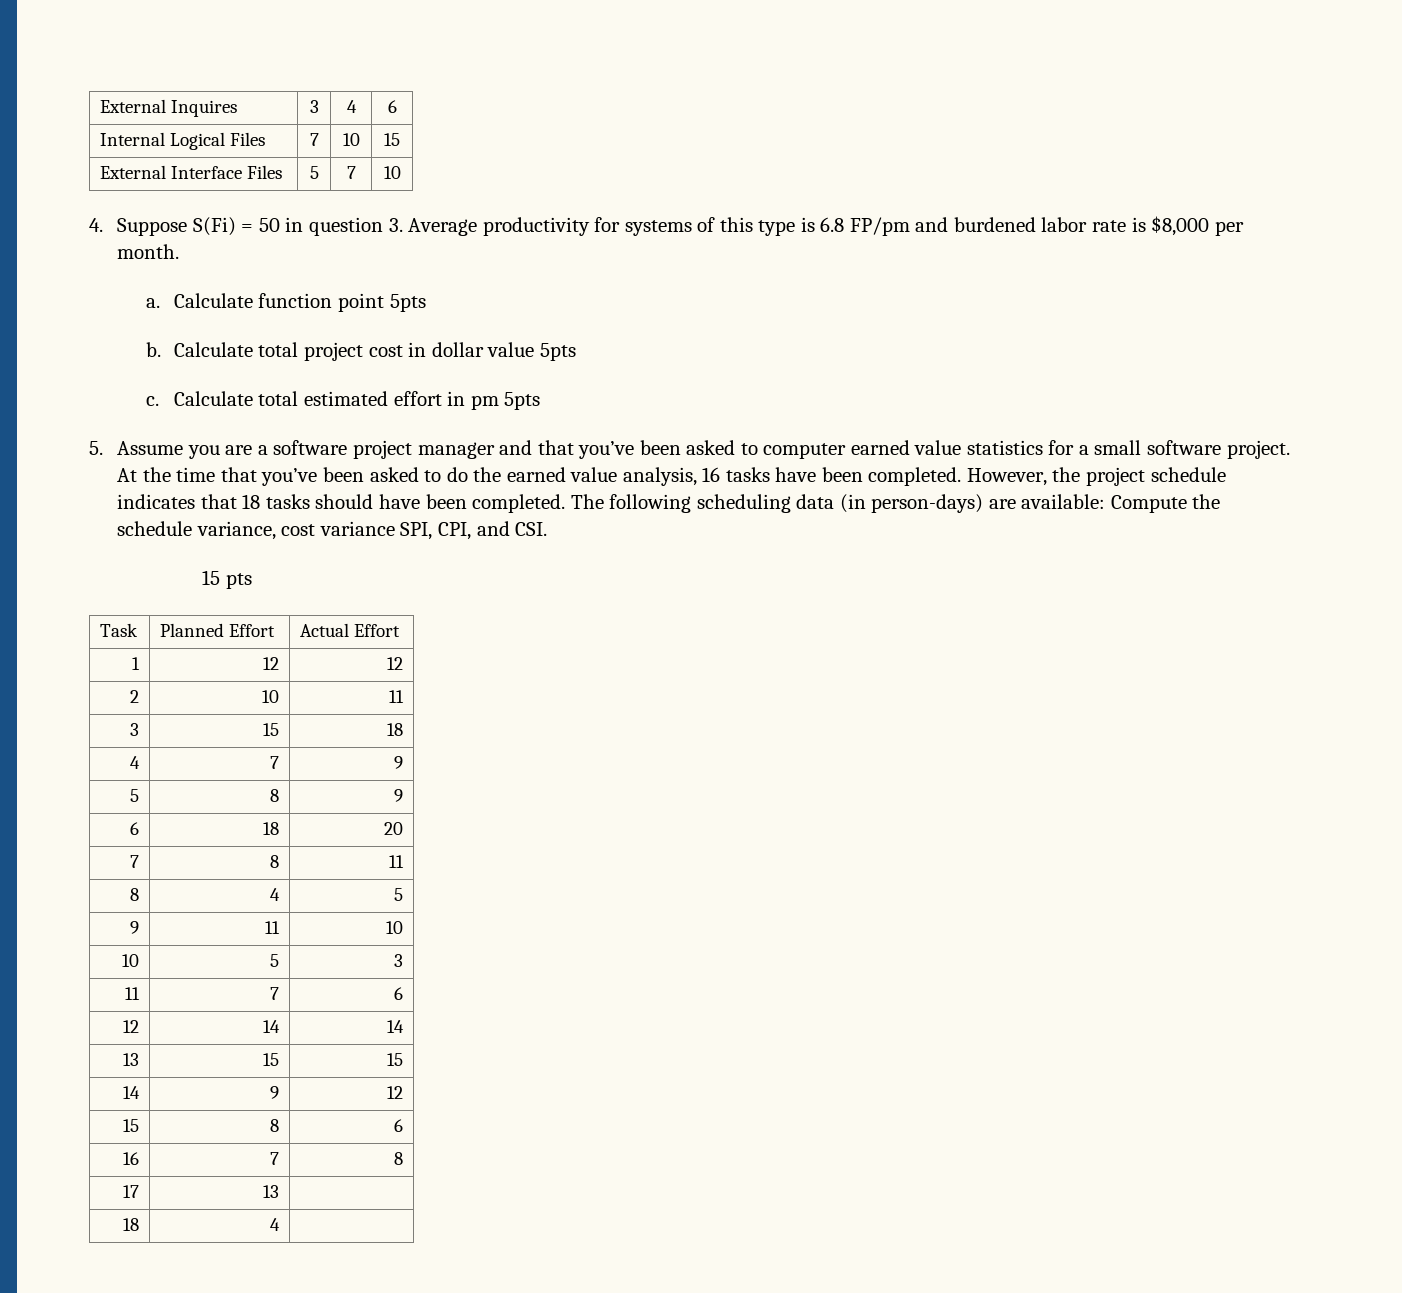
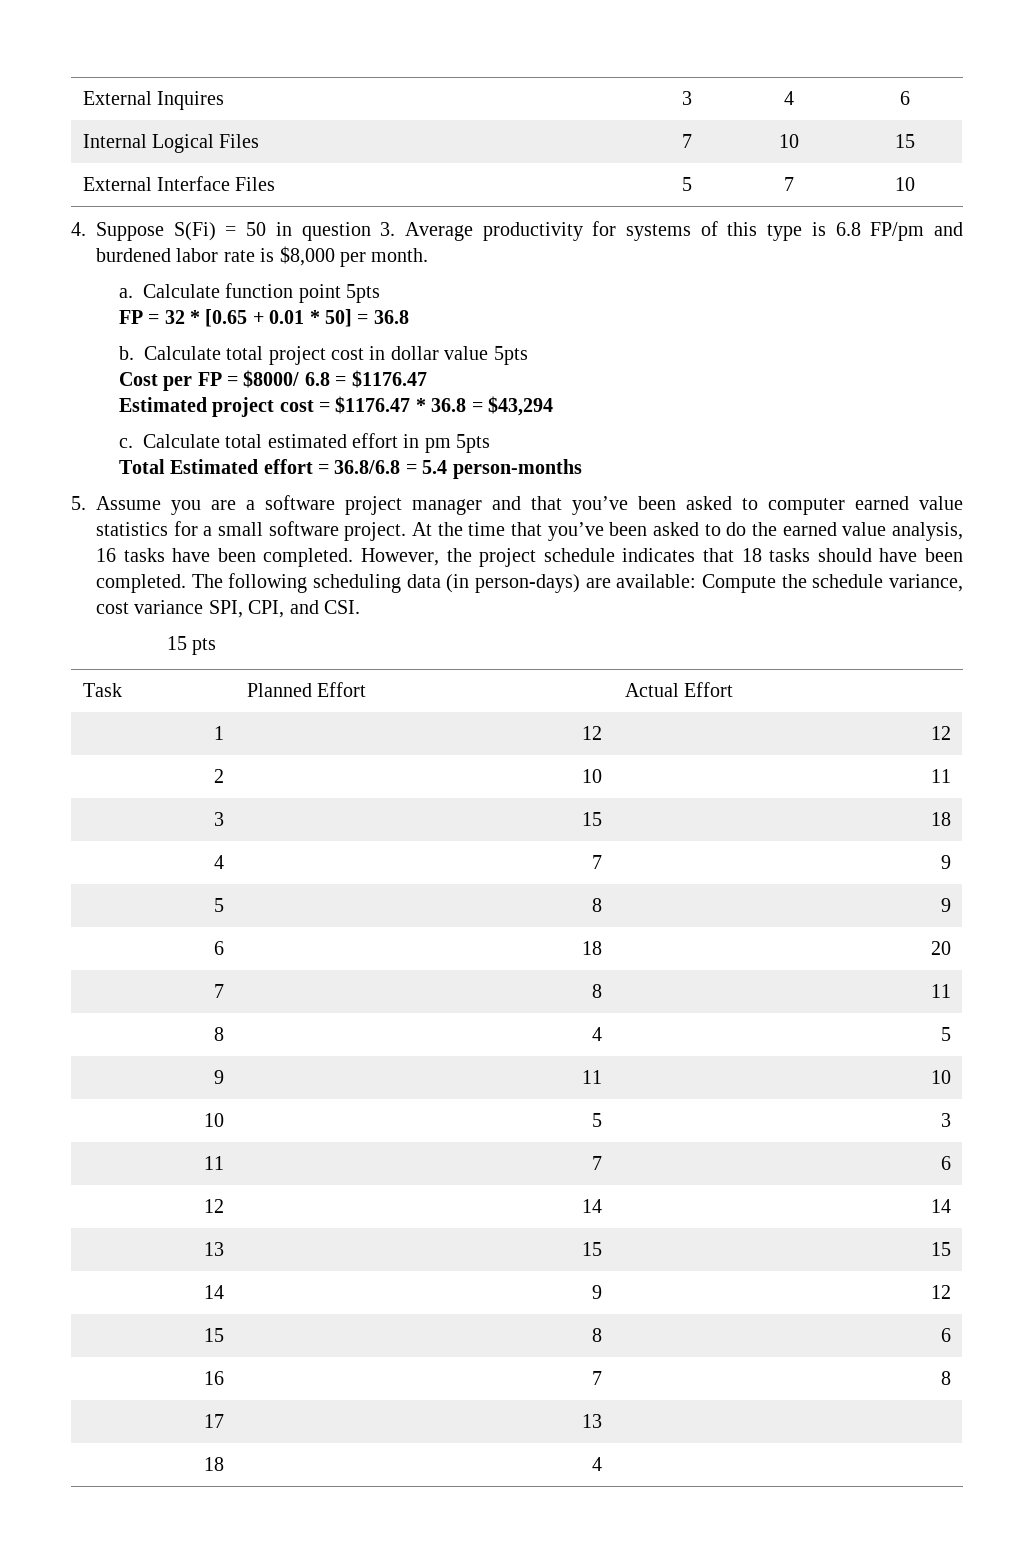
(426, 303) none -> [118,309,409,327] // FP = 32 * [0.65 + 0.01 * 50] = 36.8
(576, 352) none -> [118,370,427,391] [118,396,554,417] // Cost per FP = $8000/ 6.8 = $1176.47 // Estimated project cost = $1176.47 * 36.8 = $43,294
(541, 401) none -> [118,459,582,479] // Total Estimated effort = 36.8/6.8 = 5.4 person-months

